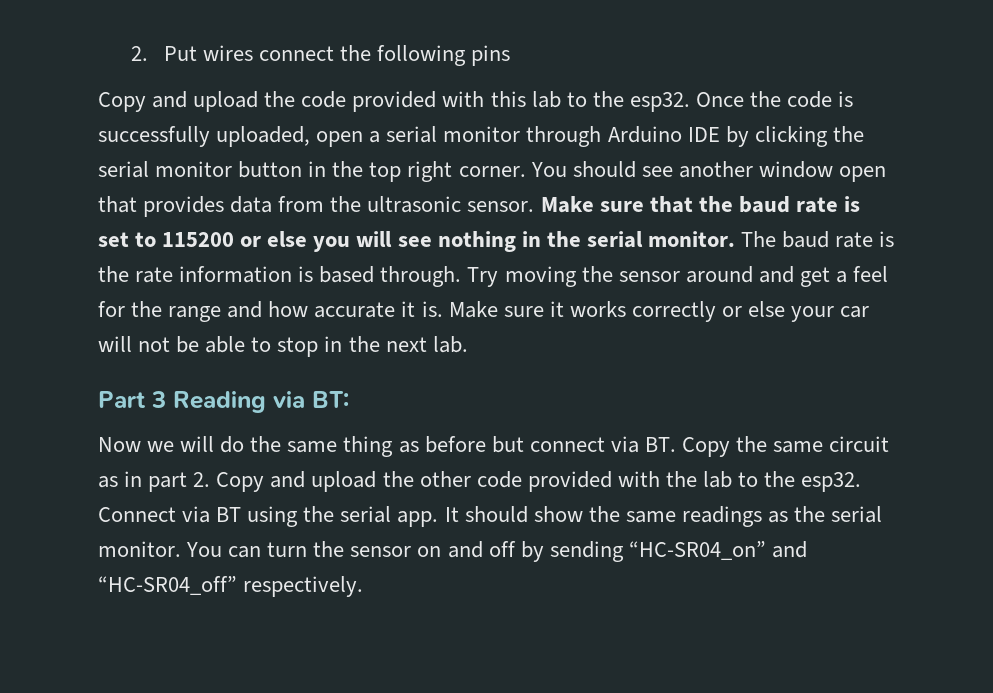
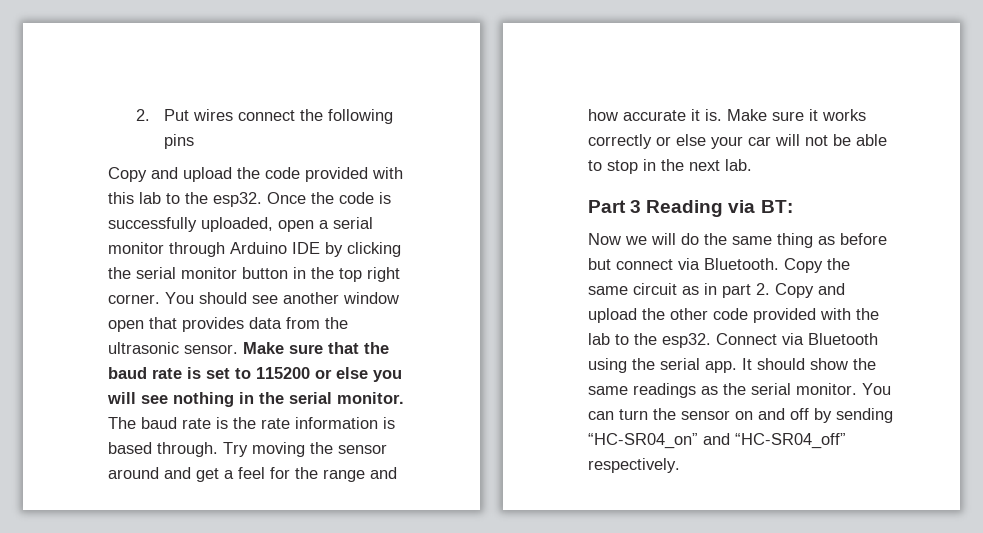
[644,437,676,452] BT. -> [704,258,779,270] Bluetooth.
[216,507,242,522] BT -> [808,333,878,345] Bluetooth

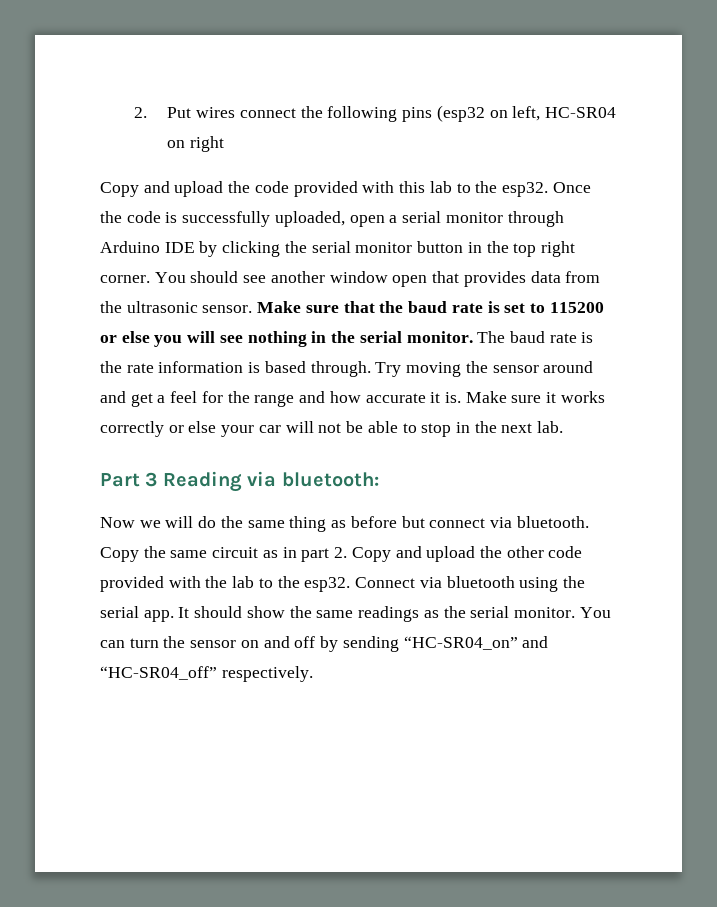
(195, 141) none -> [436,105,616,122] [167,136,225,152] (esp32 on left, HC-SR04 on right
[760,200,793,213] BT: -> [281,472,379,487] bluetooth:
[704,258,779,270] Bluetooth. -> [516,516,589,528] bluetooth.
[808,333,878,345] Bluetooth -> [446,576,515,588] bluetooth

